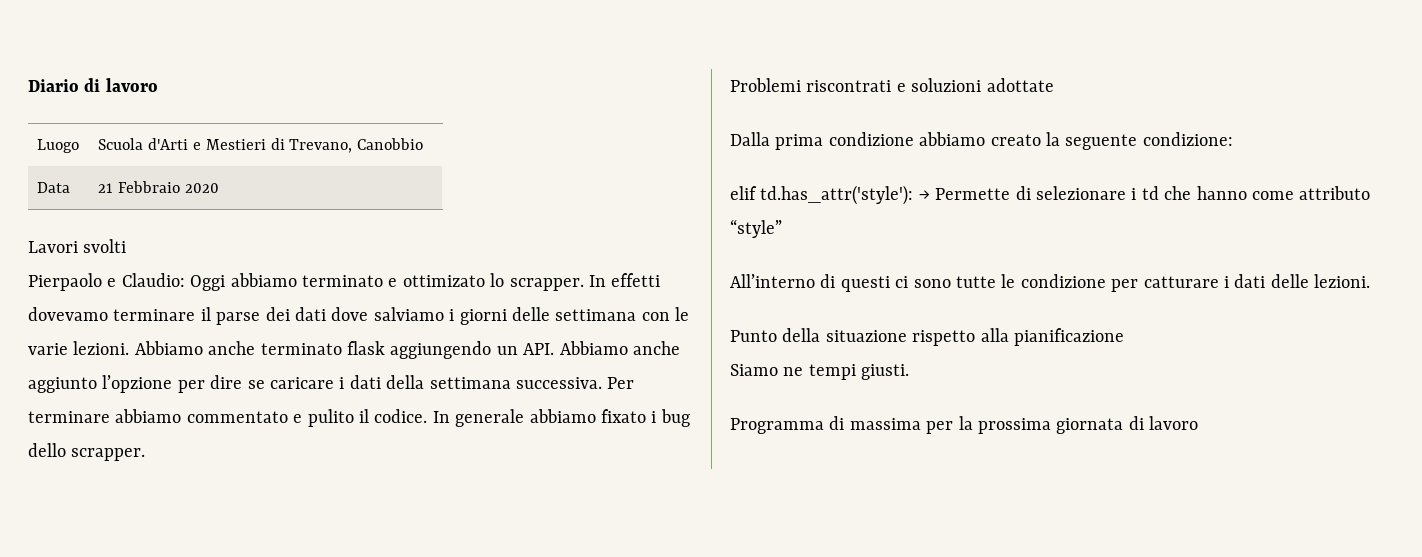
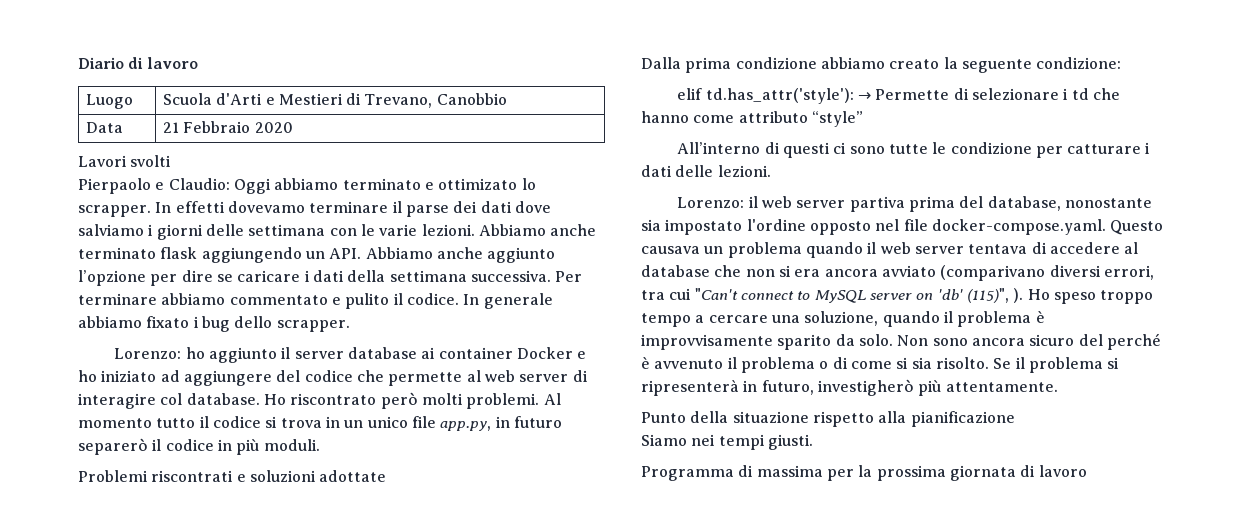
(146, 454) none -> [114,347,587,363] [78,370,588,386] [78,392,561,409] [78,416,562,431] [78,438,320,455] // Lorenzo: ho aggiunto il server database ai container Docker e ho iniziato ad aggiungere del codice che permette al web server di interagire col database. Ho riscontrato però molti problemi. Al momento tutto il codice si trova in un unico file app.py, in futuro separerò il codice in più moduli.
(1371, 281) none -> [677,196,1152,212] [641,219,1164,235] [641,242,1139,258] [641,265,1154,281] [641,288,1154,304] [641,311,1045,327] [641,333,1161,350] [641,357,1120,373] [641,379,1058,396] // Lorenzo: il web server partiva prima del database, nonostante sia impostato l'ordine opposto nel file docker-compose.yaml. Questo causava un problema quando il web server tentava di accedere al database che non si era ancora avviato (comparivano diversi errori, tra cui "Can't connect to MySQL server on 'db' (115)", ). Ho speso troppo tempo a cercare una soluzione, quando il problema è improvvisamente sparito da solo. Non sono ancora sicuro del perché è avvenuto il problema o di come si sia risolto. Se il problema si ripresenterà in futuro, investigherò più attentamente.
[783,367,804,376] ne -> [691,434,716,446] nei

